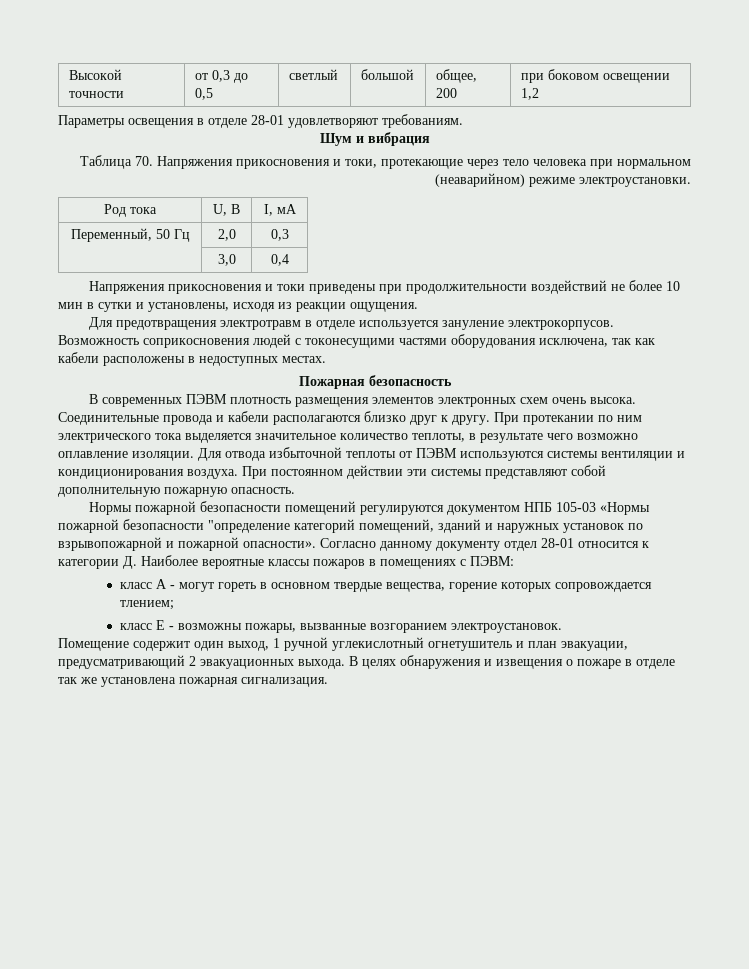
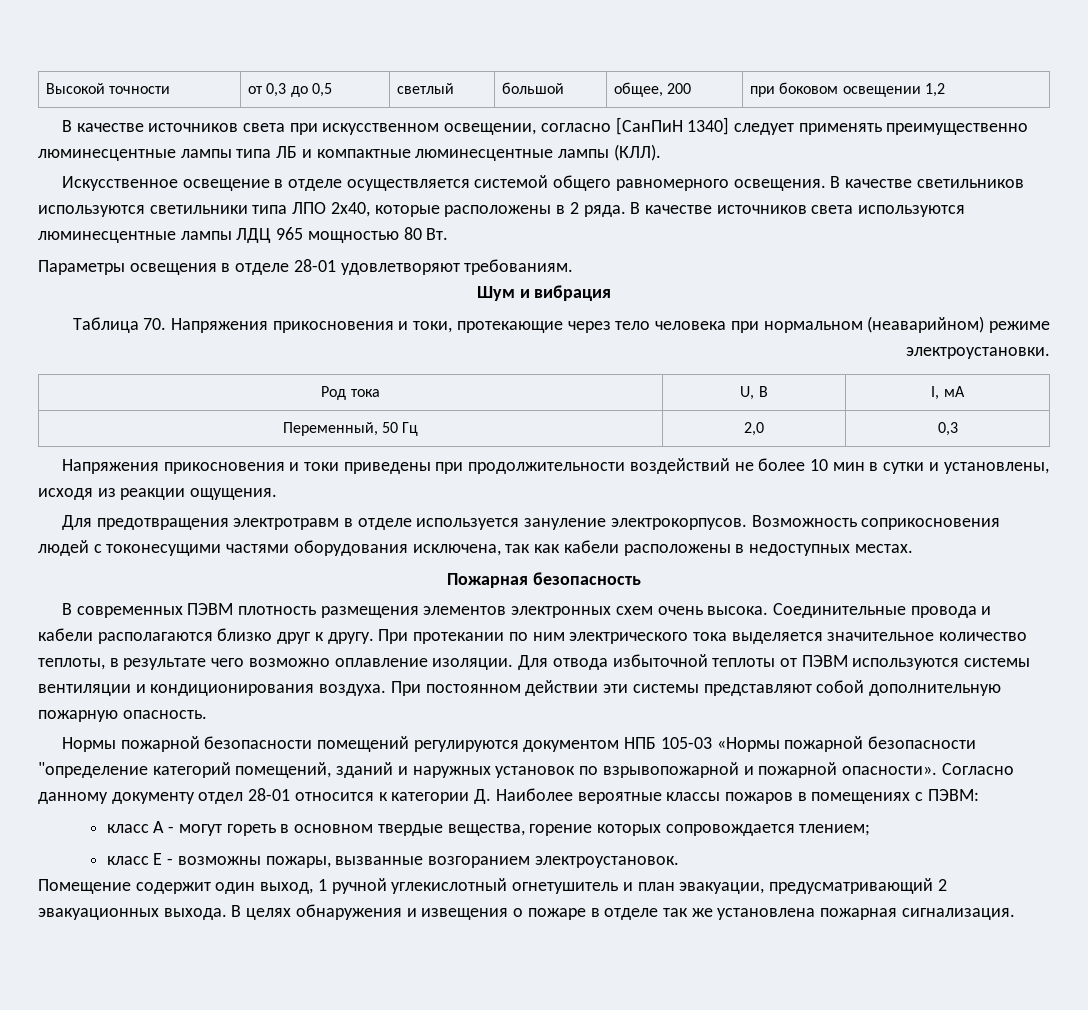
(539, 94) none -> [61,117,1029,135] [38,144,661,161] [61,175,1024,191] [38,202,966,217] [38,227,449,243] // В качестве источников света при искусственном освещении, согласно [СанПиН 1340] следует применять преимущественно люминесцентные лампы типа ЛБ и компактные люминесцентные лампы (КЛЛ). // Искусственное освещение в отделе осуществляется системой общего равномерного освещения. В качестве светильников используются светильники типа ЛПО 2х40, которые расположены в 2 ряда. В качестве источников света используются люминесцентные лампы ЛДЦ 965 мощностью 80 Вт.
[217,254,236,266] [270,254,289,266] // | 3,0 | 0,4 -> (958, 429) none

